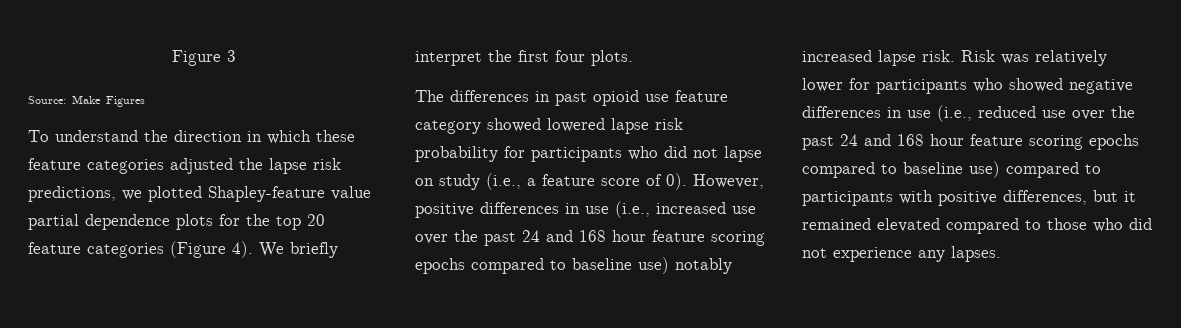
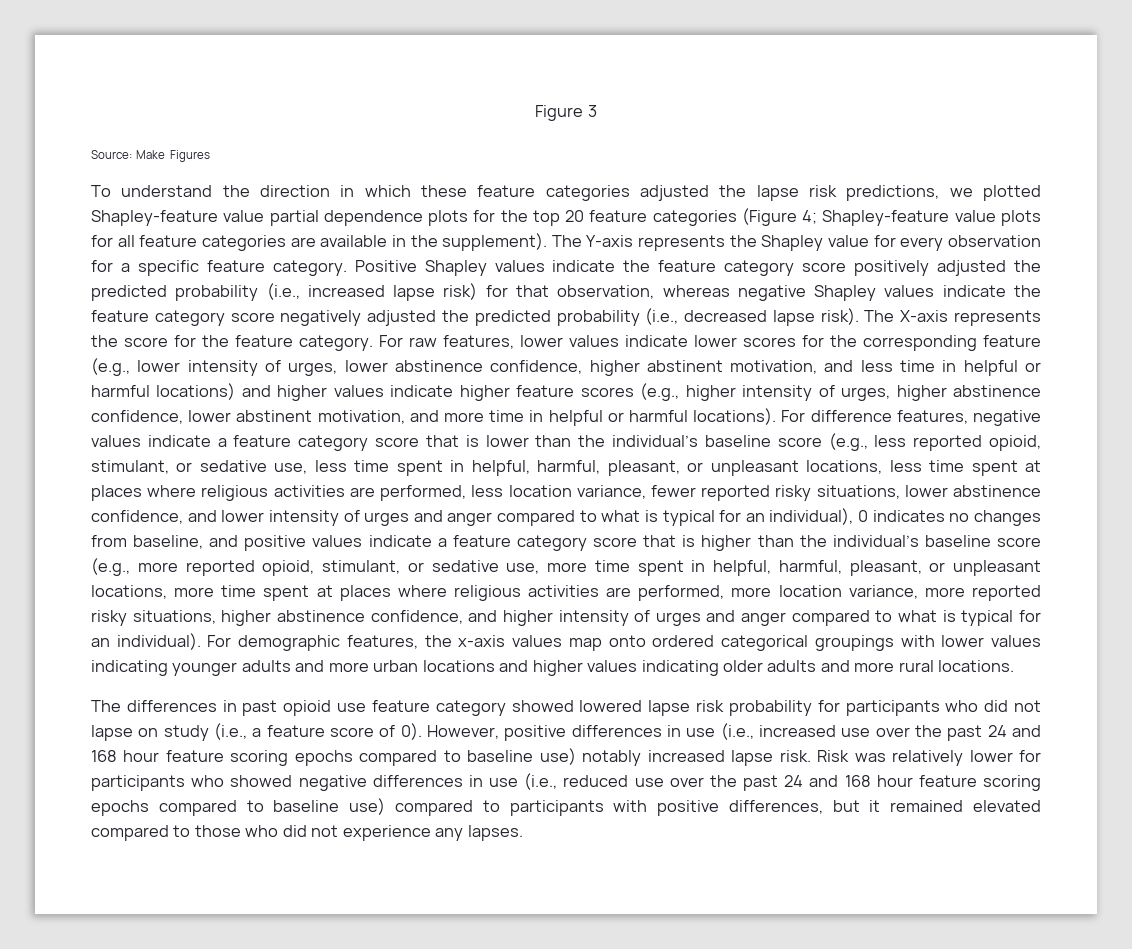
[232,241,338,258] [415,50,633,66] 4). We briefly interpret the first four plots. -> [802,210,1041,226] [91,233,1041,251] [91,260,1042,276] [91,283,1042,301] [91,308,1042,326] [91,335,1041,351] [91,358,1041,376] [91,383,1042,401] [91,408,1042,426] [91,433,1042,451] [91,460,1042,476] [91,485,1041,501] [91,508,1042,526] [91,535,1041,551] [91,558,1041,576] [91,585,1041,601] [91,610,1041,626] [91,633,1042,651] [91,660,1015,676] 4; Shapley-feature value plots for all feature categories are available in the supplement). The Y-axis represents the Shapley value for every observation for a specific feature category. Positive Shapley values indicate the feature category score positively adjusted the predicted probability (i.e., increased lapse risk) for that observation, whereas negative Shapley values indicate the feature category score negatively adjusted the predicted probability (i.e., decreased lapse risk). The X-axis represents the score for the feature category. For raw features, lower values indicate lower scores for the corresponding feature (e.g., lower intensity of urges, lower abstinence confidence, higher abstinent motivation, and less time in helpful or harmful locations) and higher values indicate higher feature scores (e.g., higher intensity of urges, higher abstinence confidence, lower abstinent motivation, and more time in helpful or harmful locations). For difference features, negative values indicate a feature category score that is lower than the individual’s baseline score (e.g., less reported opioid, stimulant, or sedative use, less time spent in helpful, harmful, pleasant, or unpleasant locations, less time spent at places where religious activities are performed, less location variance, fewer reported risky situations, lower abstinence confidence, and lower intensity of urges and anger compared to what is typical for an individual), 0 indicates no changes from baseline, and positive values indicate a feature category score that is higher than the individual’s baseline score (e.g., more reported opioid, stimulant, or sedative use, more time spent in helpful, harmful, pleasant, or unpleasant locations, more time spent at places where religious activities are performed, more location variance, more reported risky situations, higher abstinence confidence, and higher intensity of urges and anger compared to what is typical for an individual). For demographic features, the x-axis values map onto ordered categorical groupings with lower values indicating younger adults and more urban locations and higher values indicating older adults and more rural locations.

